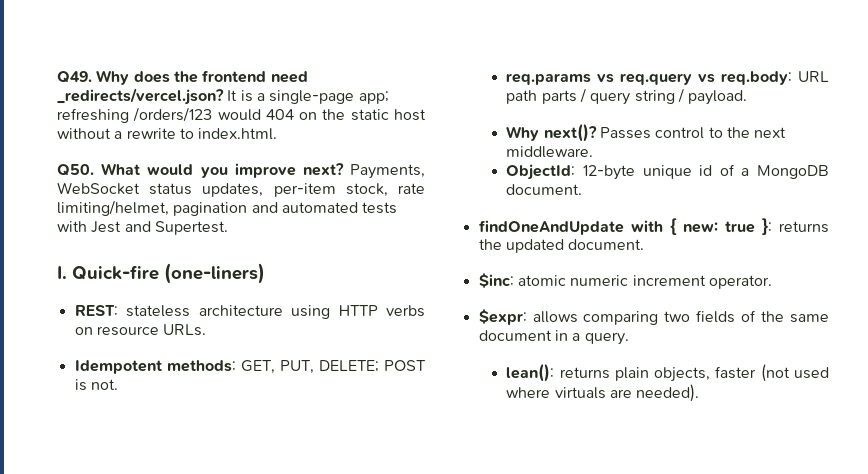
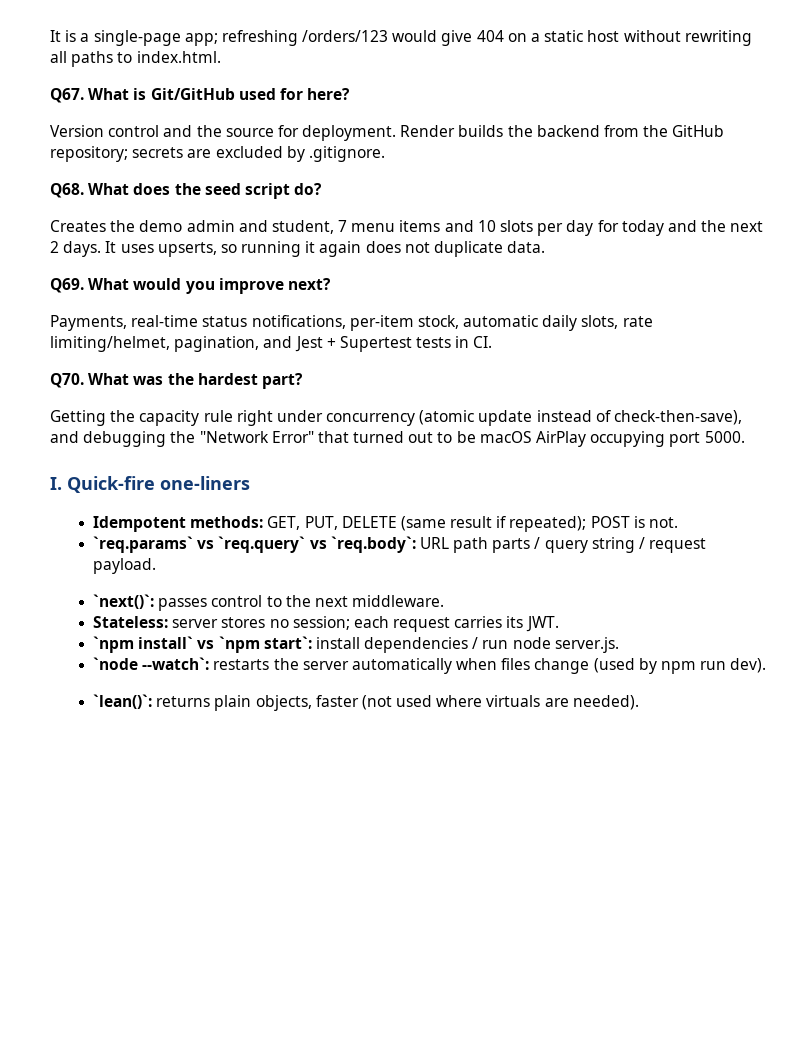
[57,70,308,85] [57,88,224,105] Q49. Why does the frontend need _redirects/vercel.json? -> (50, 36) none
(261, 115) none -> [441,30,473,46] give
[322,109,346,120] the -> [531,33,541,42] a
[114,128,176,139] a rewrite -> [684,30,752,46] [50,51,114,67] rewriting all paths
[57,164,94,176] Q50. -> [50,88,351,103] [50,125,725,141] [50,146,385,162] [50,183,323,199] [50,220,764,236] [50,241,546,257] [50,278,84,293] Q67. What is Git/GitHub used for here? // Version control and the source for deployment. Render builds the backend from the GitHub repository; secrets are excluded by .gitignore. // Q68. What does the seed script do? // Creates the demo admin and student, 7 menu items and 10 slots per day for today and the next 2 days. It uses upserts, so running it again does not duplicate data. // Q69.
[350,164,426,179] [57,182,425,197] [57,200,398,216] [57,221,228,235] [57,263,265,284] [74,305,425,319] [74,324,207,336] [74,360,426,374] [74,379,118,391] [506,71,793,85] Payments, WebSocket status updates, per-item stock, rate limiting/helmet, pagination and automated tests with Jest and Supertest. // I. Quick-fire (one-liners) // REST: stateless architecture using HTTP verbs on resource URLs. // Idempotent methods: GET, PUT, DELETE; POST is not. // req.params vs req.query vs req.body: -> [50,315,653,331] [50,336,493,352] [50,373,303,389] [50,410,743,426] [50,431,745,447] [50,476,250,493] [93,516,679,532] [93,536,416,553] // Payments, real-time status notifications, per-item stock, automatic daily slots, rate limiting/helmet, pagination, and Jest + Supertest tests in CI. // Q70. What was the hardest part? // Getting the capacity rule right under concurrency (atomic update instead of check-then-save), and debugging the "Network Error" that turned out to be macOS AirPlay occupying port 5000. // I. Quick-fire one-liners // Idempotent methods: GET, PUT, DELETE (same result if repeated); POST is not. // `req.params` vs `req.query` vs `req.body`:
(685, 95) none -> [649,538,707,553] request
[506,124,652,142] Why next()? Passes -> [93,594,208,611] `next()`: passes
[506,164,829,180] [506,184,583,195] [478,218,829,235] [478,239,645,253] [478,273,772,289] [478,309,829,325] [478,330,629,345] [506,364,555,382] ObjectId: 12-byte unique id of a MongoDB document. // findOneAndUpdate with { new: true }: returns the updated document. // $inc: atomic numeric increment operator. // $expr: allows comparing two fields of the same document in a query. // lean(): -> [93,616,559,632] [93,636,619,653] [93,657,767,674] [93,694,153,709] Stateless: server stores no session; each request carries its JWT. // `npm install` vs `npm start`: install dependencies / run node server.js. // `node --watch`: restarts the server automatically when files change (used by npm run dev). // `lean()`:

